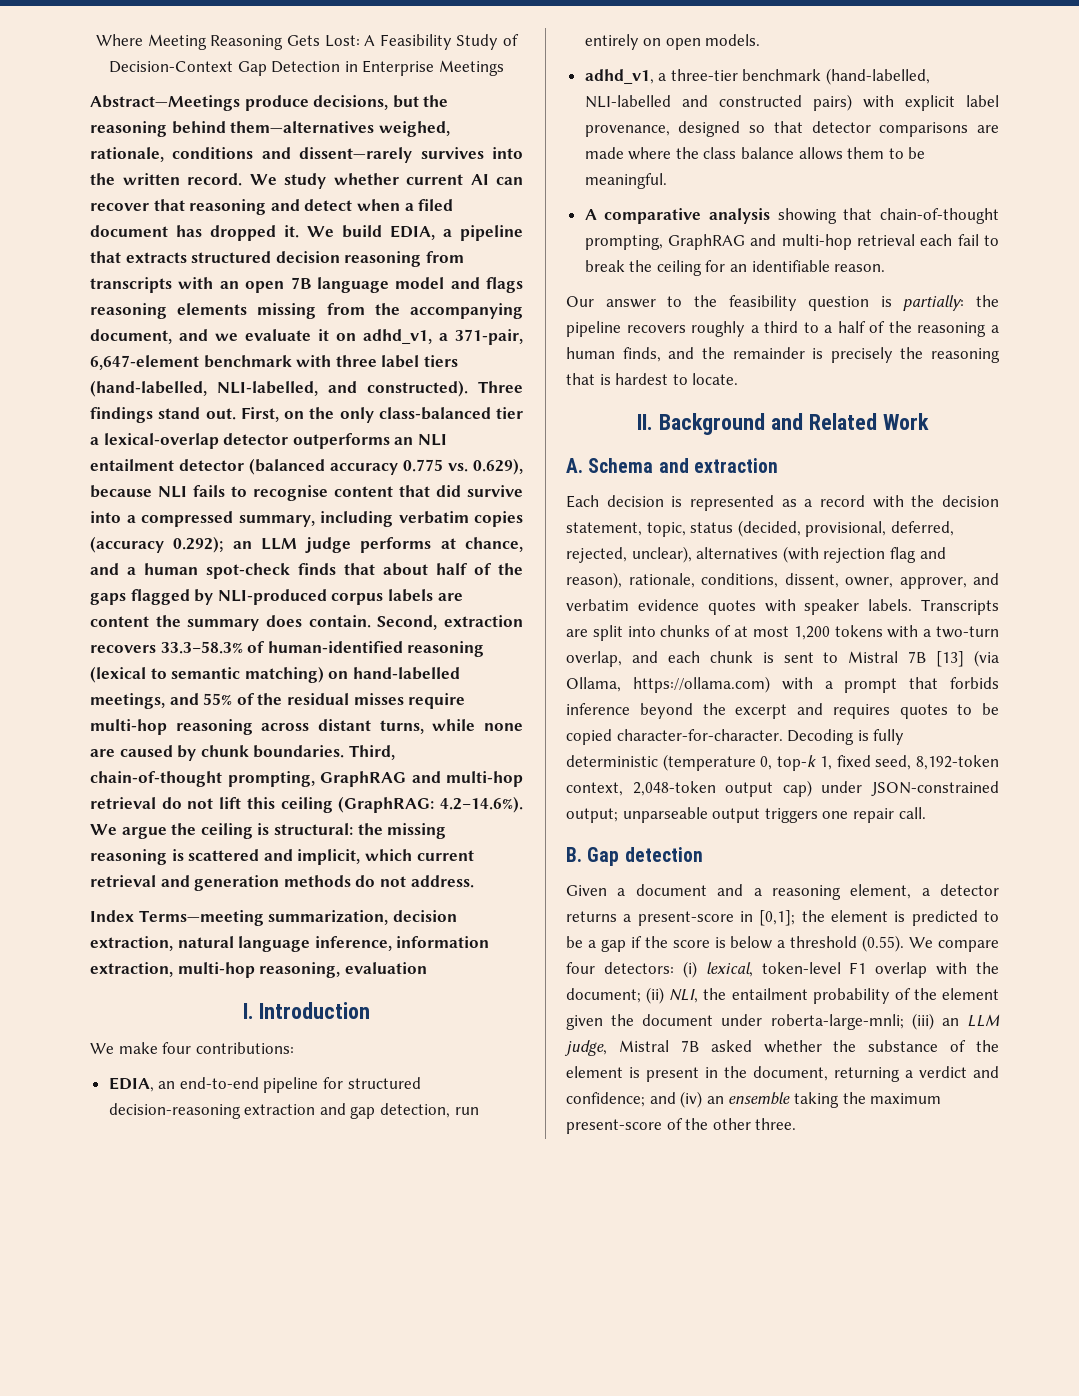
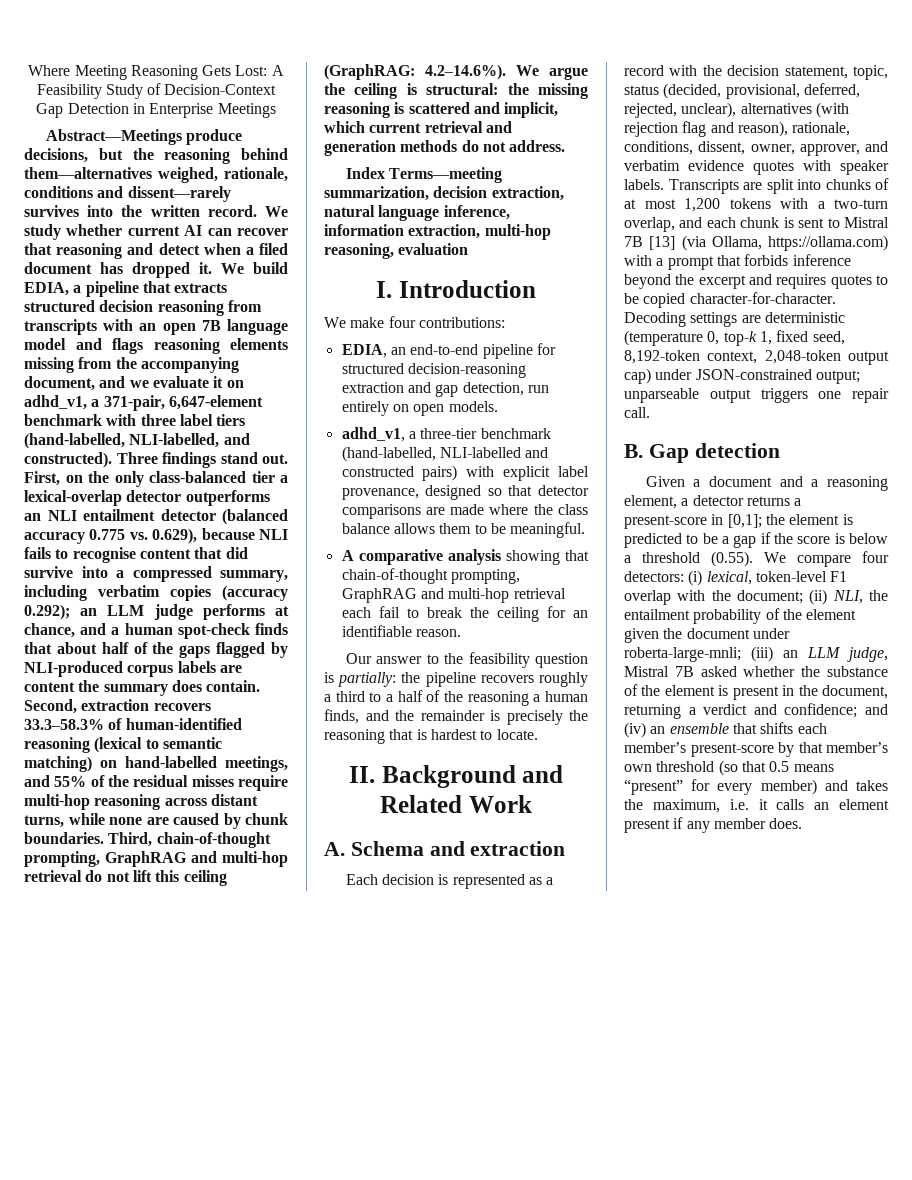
[857,729,905,745] is fully -> [690,312,761,327] settings are
[793,1092,942,1108] [566,1118,797,1134] taking the maximum present-score of the other three. -> [732,722,827,734] [624,742,888,757] [624,760,834,776] [624,779,888,795] [624,799,889,813] [624,817,803,833] that shifts each member’s present-score by that member’s own threshold (so that 0.5 means “present” for every member) and takes the maximum, i.e. it calls an element present if any member does.

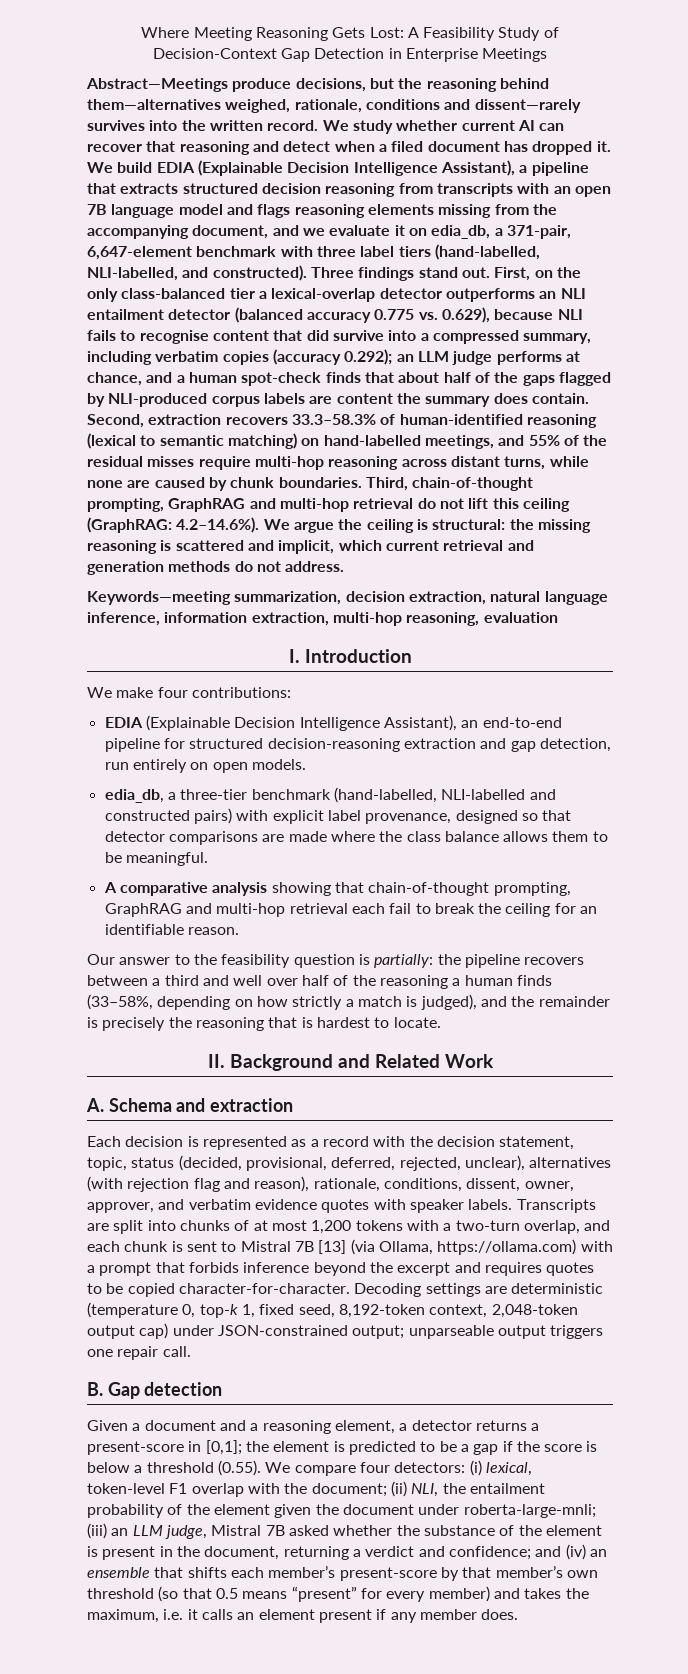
[24,282,69,296] EDIA, -> [156,160,515,176] EDIA (Explainable Decision Intelligence Assistant),
[24,395,87,410] adhd_v1, -> [431,225,491,239] edia_db,
[345,167,502,183] Index Terms—meeting -> [87,591,231,605] Keywords—meeting
[341,344,387,358] EDIA, -> [104,715,457,731] EDIA (Explainable Decision Intelligence Assistant),
[341,427,405,442] adhd_v1, -> [104,789,164,803] edia_db,
[539,672,588,687] roughly -> [87,975,148,986] between
[369,692,393,702] to a -> [202,975,298,986] and well over
[324,709,359,724] finds, -> [516,975,552,986] [87,994,477,1010] finds (33–58%, depending on how strictly a match is judged),

